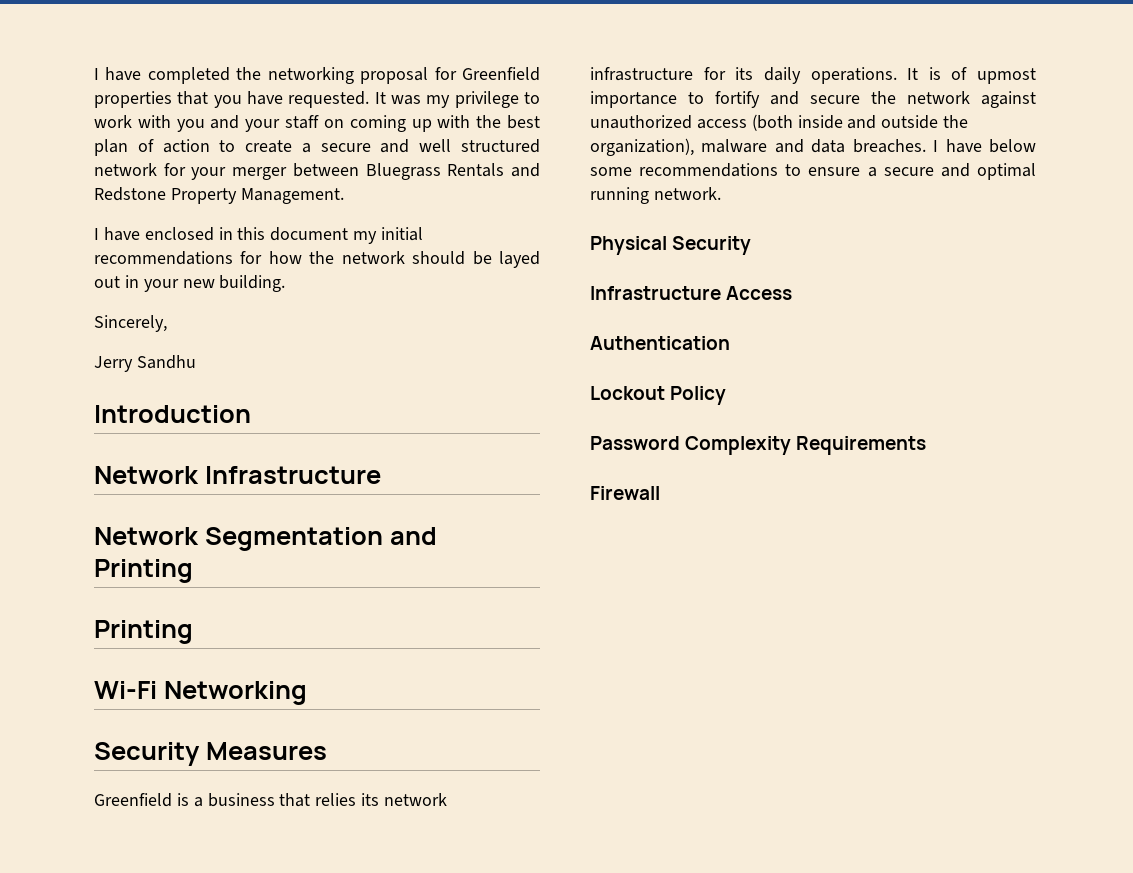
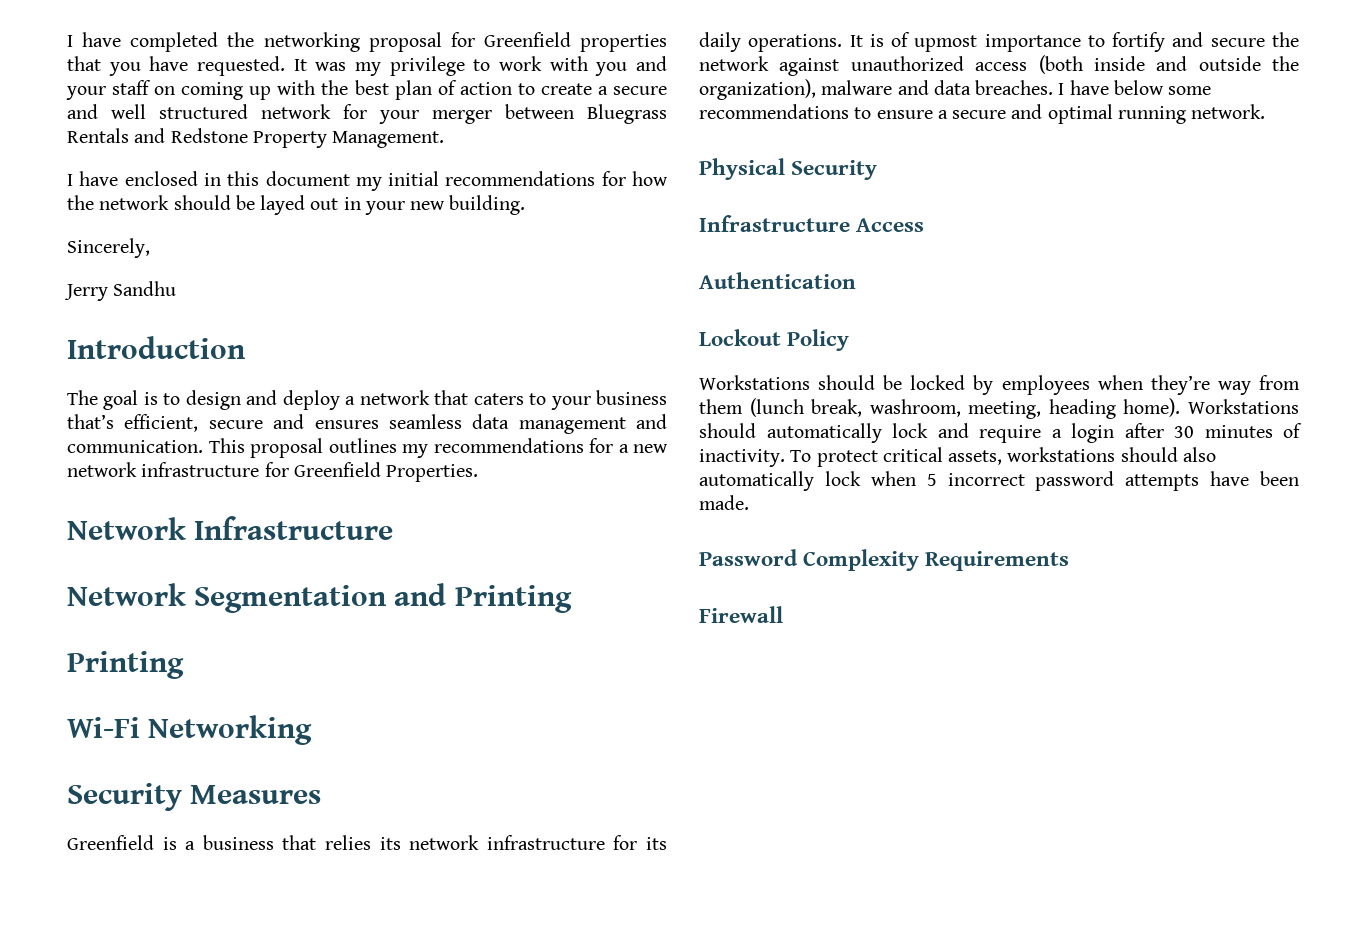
(251, 414) none -> [67,390,667,410] [67,414,667,434] [67,438,668,458] [67,462,479,482] // The goal is to design and deploy a network that caters to your business that’s efficient, secure and ensures seamless data management and communication. This proposal outlines my recommendations for a new network infrastructure for Greenfield Properties.
(727, 395) none -> [699,375,1300,395] [699,398,1299,419] [699,423,1302,443] [699,447,1216,467] [699,471,1299,491] [699,495,749,510] // Workstations should be locked by employees when they’re way from them (lunch break, washroom, meeting, heading home). Workstations should automatically lock and require a login after 30 minutes of inactivity. To protect critical assets, workstations should also automatically lock when 5 incorrect password attempts have been made.

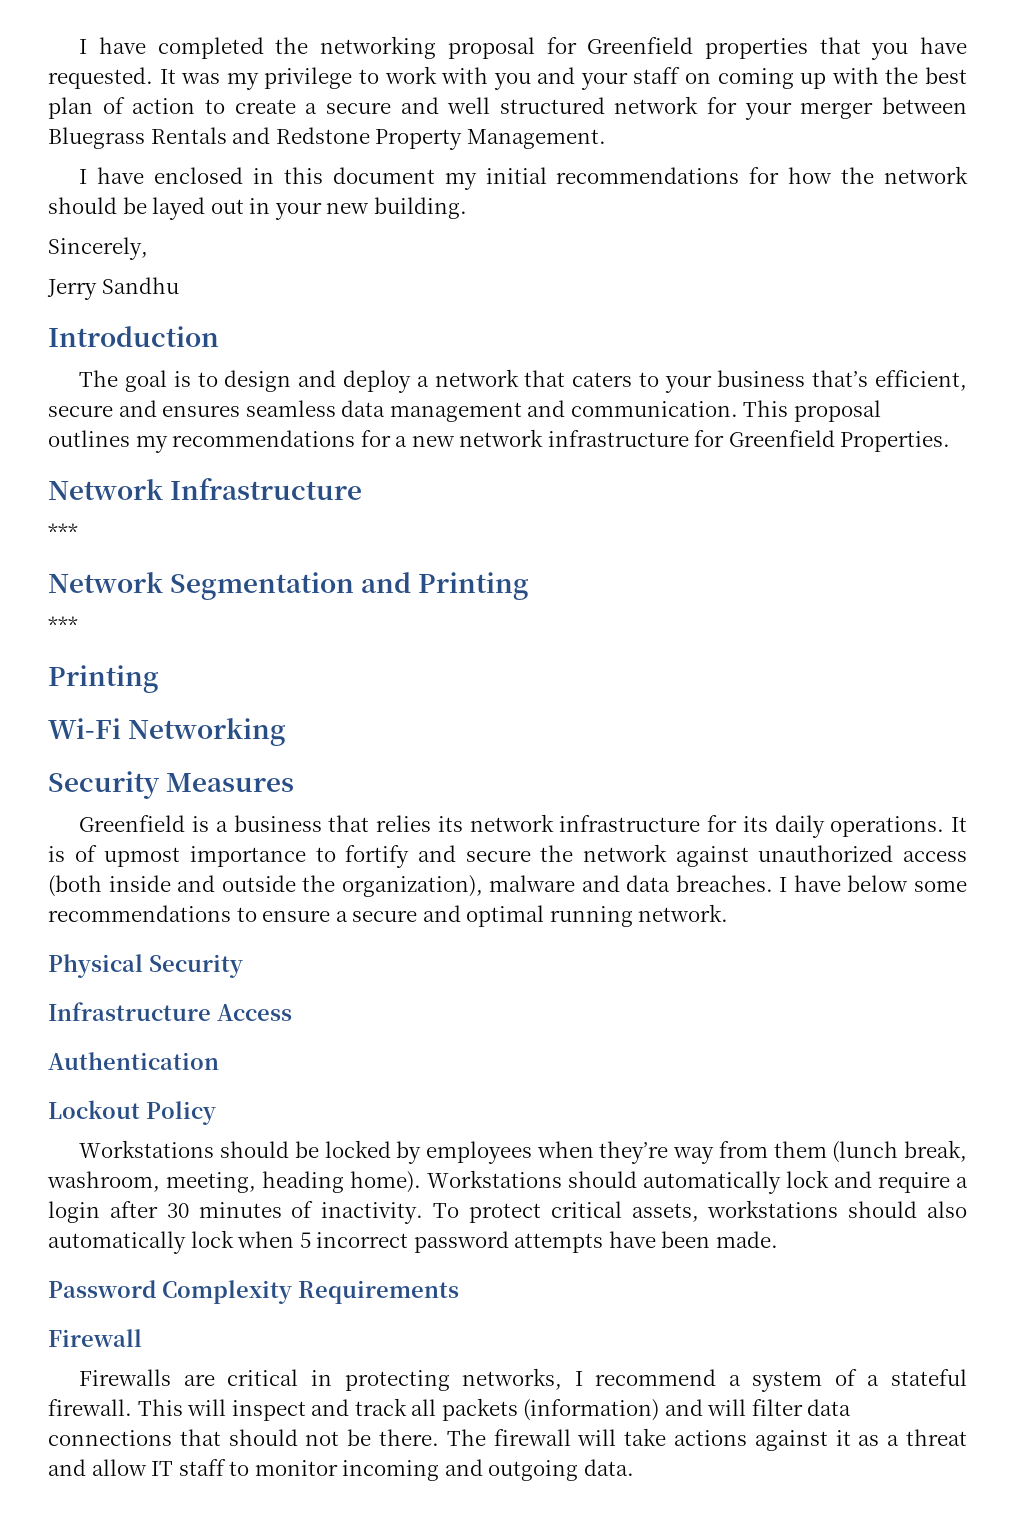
(394, 528) none -> [48,523,78,540] // ***
(572, 599) none -> [48,616,78,633] // ***
(783, 614) none -> [79,1368,968,1392] [48,1398,852,1421] [48,1428,967,1451] [48,1459,634,1481] // Firewalls are critical in protecting networks, I recommend a system of a stateful firewall. This will inspect and track all packets (information) and will filter data connections that should not be there. The firewall will take actions against it as a threat and allow IT staff to monitor incoming and outgoing data.

